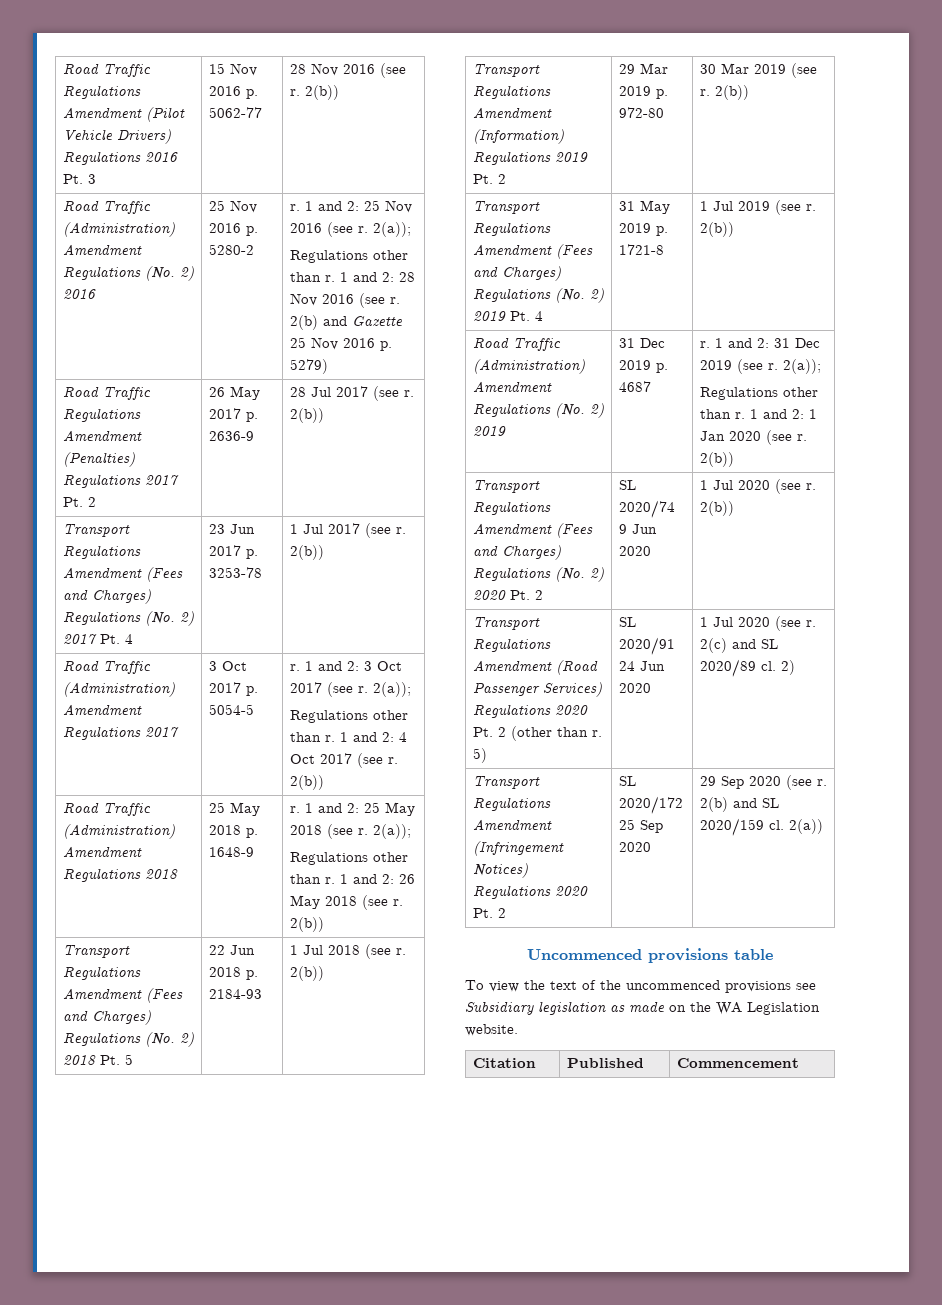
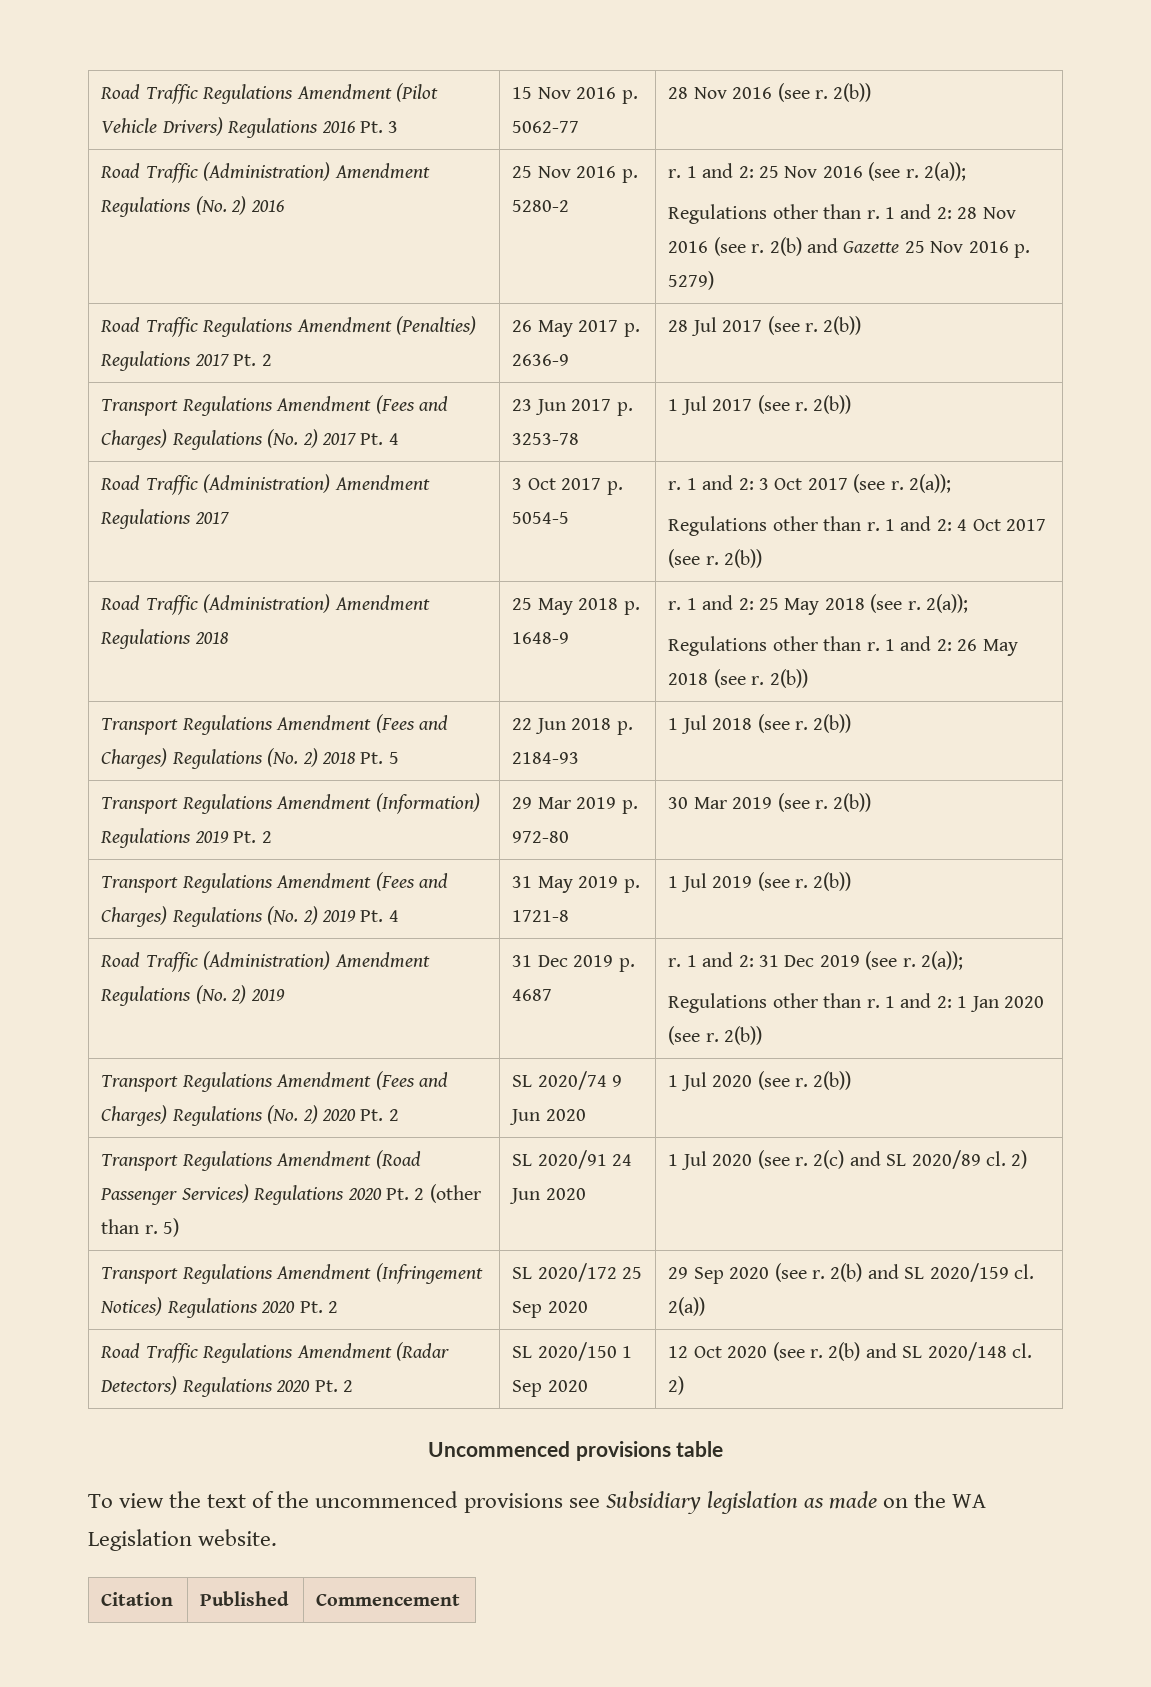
(823, 826) none -> [100,1342,450,1363] [100,1376,354,1397] [512,1342,633,1361] [512,1380,588,1397] [668,1342,1033,1361] [668,1376,685,1395] // Road Traffic Regulations Amendment (Radar Detectors) Regulations 2020 Pt. 2 | SL 2020/150 1 Sep 2020 | 12 Oct 2020 (see r. 2(b) and SL 2020/148 cl. 2)

